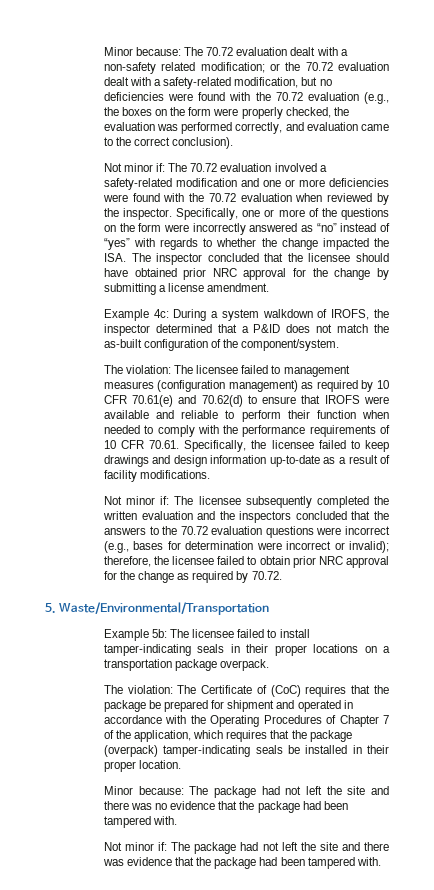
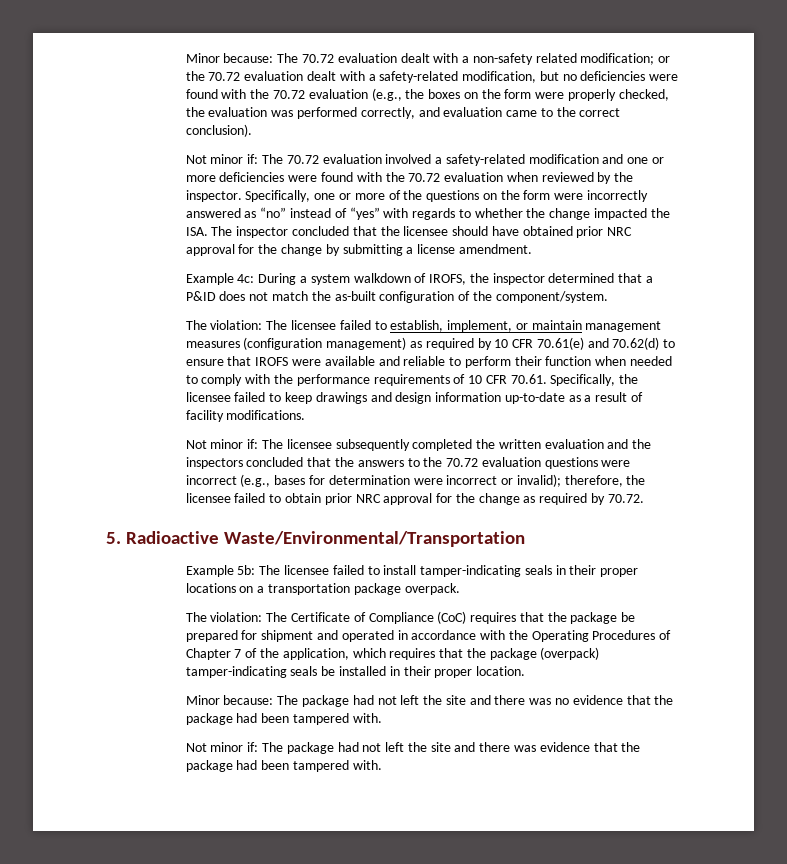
(281, 369) none -> [390,320,582,332] establish, implement, or maintain
(56, 608) none -> [126,531,220,544] Radioactive
(267, 689) none -> [368,612,434,624] Compliance

